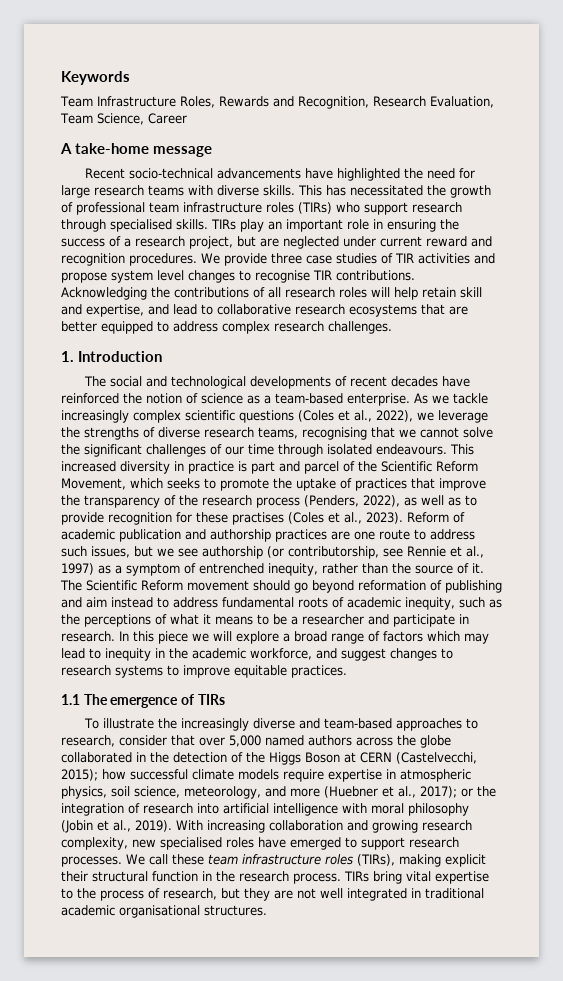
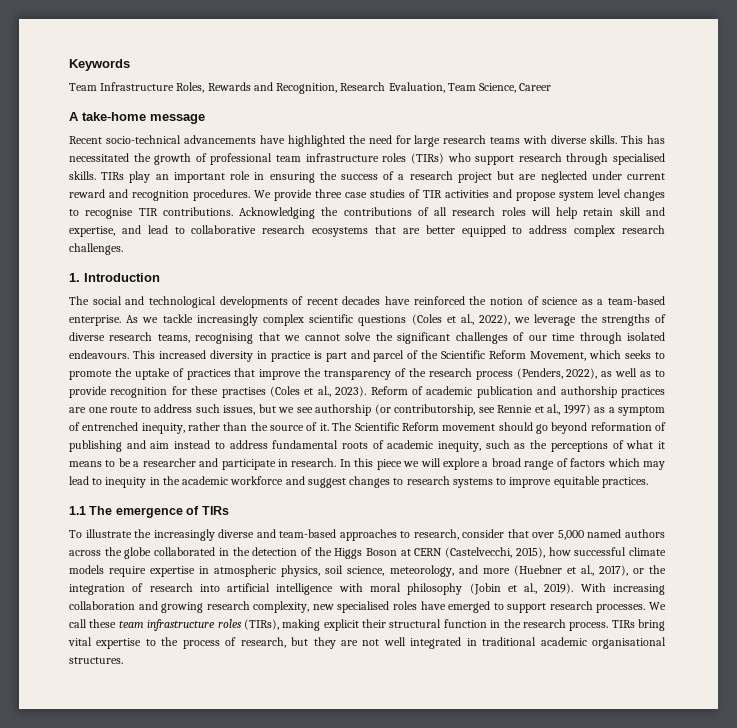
[189,236,233,249] project, -> [457,172,492,183] project
[250,648,312,660] workforce, -> [230,476,284,485] workforce
[61,769,98,781] 2015); -> [515,547,545,558] 2015),
[420,786,457,798] 2017); -> [598,565,628,576] 2017),

